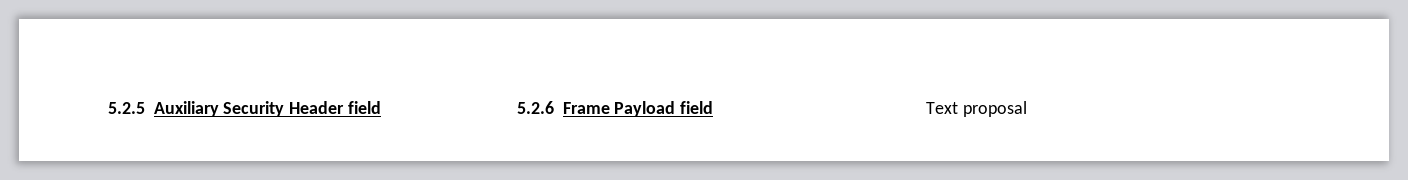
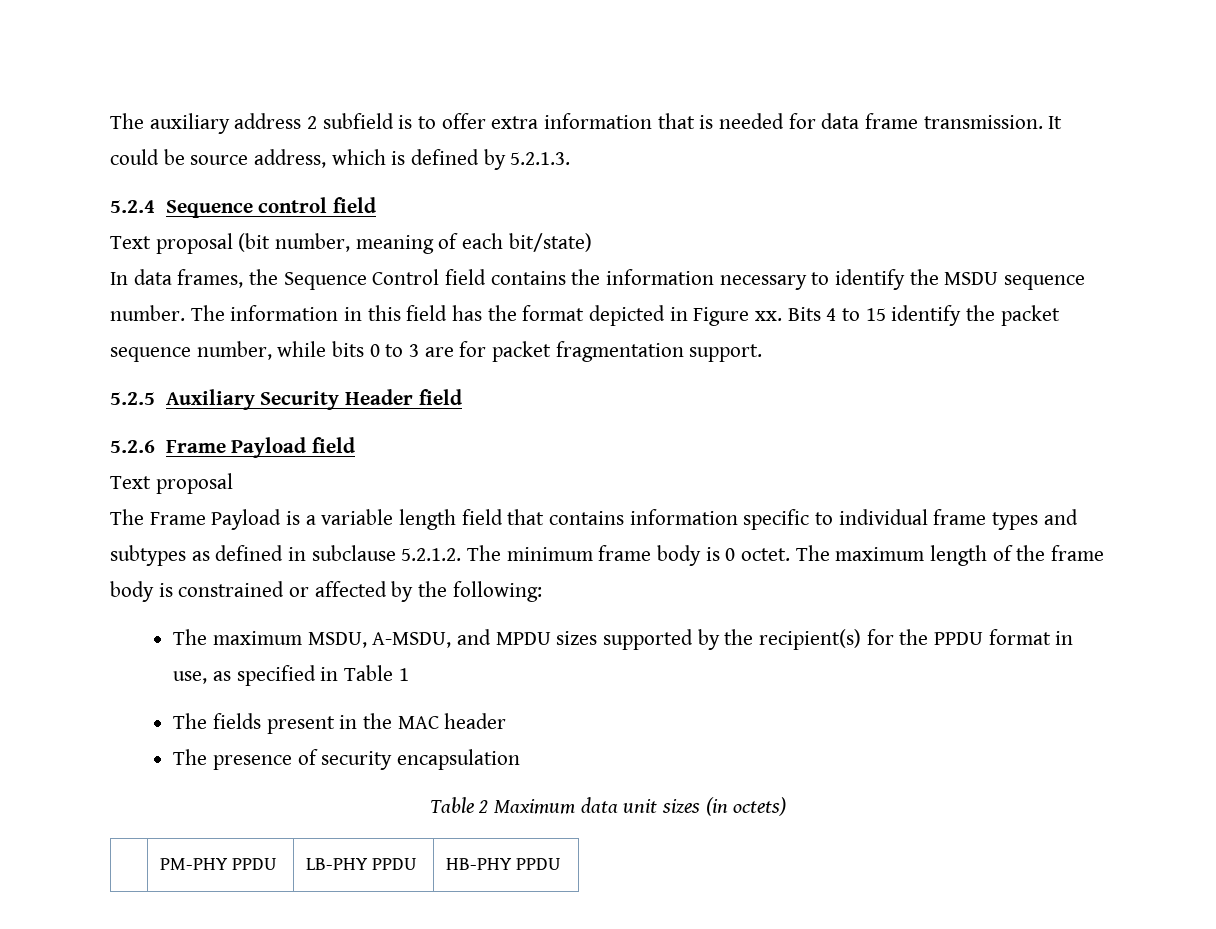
(108, 108) none -> [110,113,1063,134] [110,149,571,170] [110,197,376,218] [110,233,592,254] [110,269,1086,290] [110,305,1060,326] [110,341,763,362] The auxiliary address 2 subfield is to offer extra information that is needed for data frame transmission. It could be source address, which is defined by 5.2.1.3. // 5.2.4 Sequence control field // Text proposal (bit number, meaning of each bit/state) // In data frames, the Sequence Control field contains the information necessary to identify the MSDU sequence number. The information in this field has the format depicted in Figure xx. Bits 4 to 15 identify the packet sequence number, while bits 0 to 3 are for packet fragmentation support. //
(1027, 109) none -> [110,509,1078,530] [110,545,1105,566] [110,581,542,602] [173,629,1074,650] [173,665,409,686] [173,713,507,734] [173,749,520,770] [429,797,787,816] [160,858,278,870] [306,858,418,870] [446,858,562,870] // The Frame Payload is a variable length field that contains information specific to individual frame types and subtypes as defined in subclause 5.2.1.2. The minimum frame body is 0 octet. The maximum length of the frame body is constrained or affected by the following: // The maximum MSDU, A-MSDU, and MPDU sizes supported by the recipient(s) for the PPDU format in use, as specified in Table 1 // The fields present in the MAC header // The presence of security encapsulation // Table 2 Maximum data unit sizes (in octets) // | PM-PHY PPDU | LB-PHY PPDU | HB-PHY PPDU

